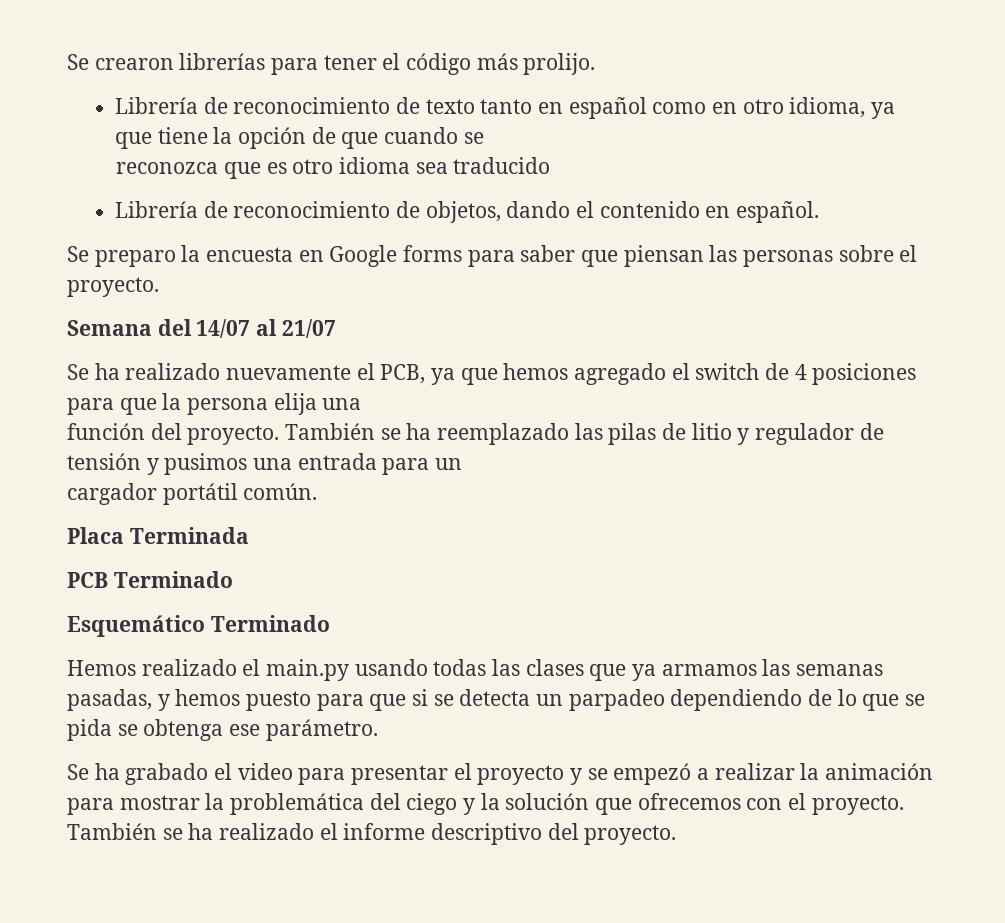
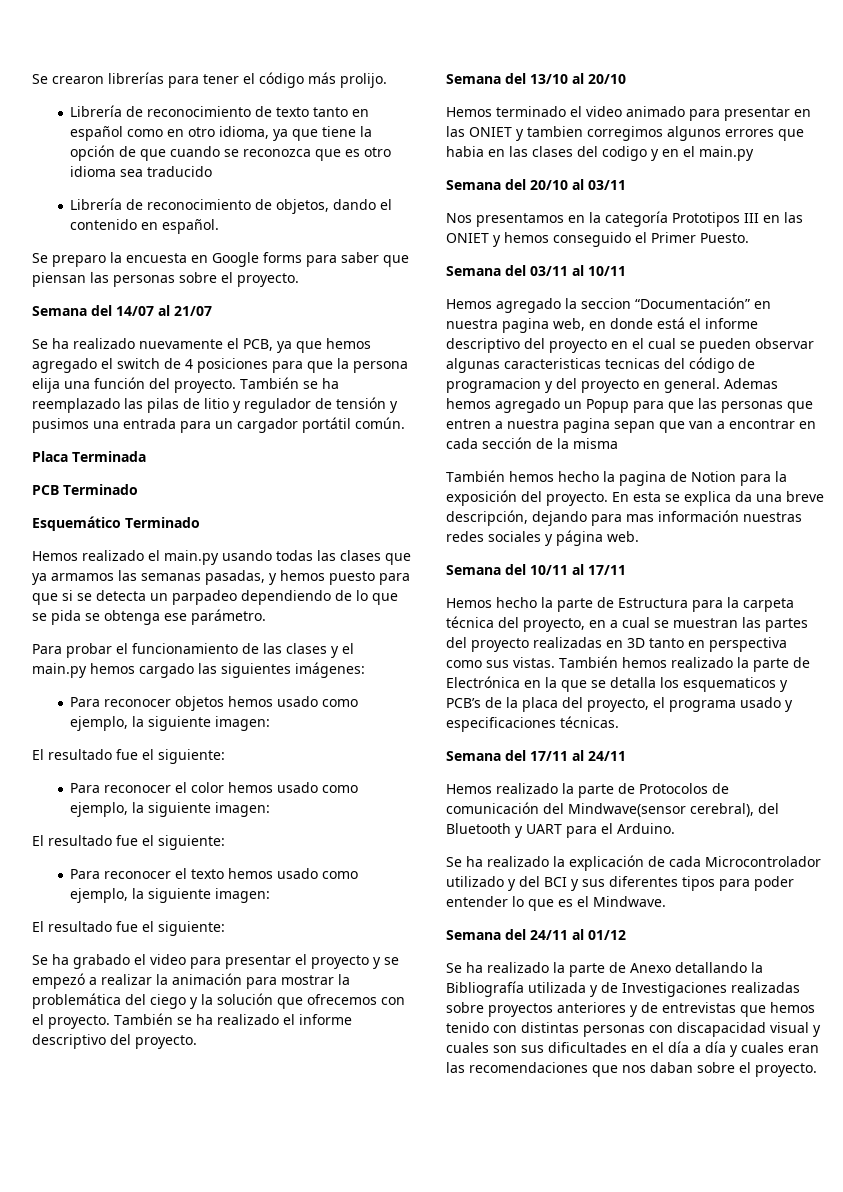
(484, 138) // -> (240, 153) none
(362, 404) // -> (90, 385) none
(463, 464) // -> (233, 425) none
(378, 730) none -> [32,643,354,658] [32,662,365,678] [70,696,359,711] [70,716,271,731] [32,749,225,764] [70,782,359,793] [70,802,271,817] [32,835,225,850] [70,868,359,879] [70,888,271,903] [32,921,225,936] // Para probar el funcionamiento de las clases y el main.py hemos cargado las siguientes imágenes: // Para reconocer objetos hemos usado como ejemplo, la siguiente imagen: // El resultado fue el siguiente: // Para reconocer el color hemos usado como ejemplo, la siguiente imagen: // El resultado fue el siguiente: // Para reconocer el texto hemos usado como ejemplo, la siguiente imagen: // El resultado fue el siguiente:
(677, 835) none -> [446,73,626,84] [446,106,811,121] [446,126,804,141] [446,146,754,161] [446,179,626,190] [446,211,803,227] [446,232,749,247] [446,265,626,276] [446,297,771,313] [446,317,758,333] [446,338,814,353] [446,357,755,373] [446,378,778,393] [446,398,813,413] [446,418,816,433] [446,437,618,449] [446,470,787,486] [446,490,824,506] [446,510,802,526] [446,530,639,546] [446,564,626,575] [446,597,794,612] [446,616,808,632] [446,637,787,652] [446,656,810,672] [446,676,788,692] [446,697,793,712] [446,716,619,732] [446,750,626,761] [446,783,729,798] [446,802,779,817] [446,823,675,838] [446,855,821,871] [446,876,794,891] [446,896,666,911] [446,929,626,940] [446,962,763,977] [446,981,800,997] [446,1002,815,1017] [446,1022,821,1037] [446,1041,819,1057] [446,1062,817,1077] // Semana del 13/10 al 20/10 // Hemos terminado el video animado para presentar en las ONIET y tambien corregimos algunos errores que habia en las clases del codigo y en el main.py // Semana del 20/10 al 03/11 // Nos presentamos en la categoría Prototipos III en las ONIET y hemos conseguido el Primer Puesto. // Semana del 03/11 al 10/11 // Hemos agregado la seccion “Documentación” en nuestra pagina web, en donde está el informe descriptivo del proyecto en el cual se pueden observar algunas caracteristicas tecnicas del código de programacion y del proyecto en general. Ademas hemos agregado un Popup para que las personas que entren a nuestra pagina sepan que van a encontrar en cada sección de la misma // También hemos hecho la pagina de Notion para la exposición del proyecto. En esta se explica da una breve descripción, dejando para mas información nuestras redes sociales y página web. // Semana del 10/11 al 17/11 // Hemos hecho la parte de Estructura para la carpeta técnica del proyecto, en a cual se muestran las partes del proyecto realizadas en 3D tanto en perspectiva como sus vistas. También hemos realizado la parte de Electrónica en la que se detalla los esquematicos y PCB’s de la placa del proyecto, el programa usado y especificaciones técnicas. // Semana del 17/11 al 24/11 // Hemos realizado la parte de Protocolos de comunicación del Mindwave(sensor cerebral), del Bluetooth y UART para el Arduino. // Se ha realizado la explicación de cada Microcontrolador utilizado y del BCI y sus diferentes tipos para poder entender lo que es el Mindwave. // Semana del 24/11 al 01/12 // Se ha realizado la parte de Anexo detallando la Bibliografía utilizada y de Investigaciones realizadas sobre proyectos anteriores y de entrevistas que hemos tenido con distintas personas con discapacidad visual y cuales son sus dificultades en el día a día y cuales eran las recomendaciones que nos daban sobre el proyecto.

